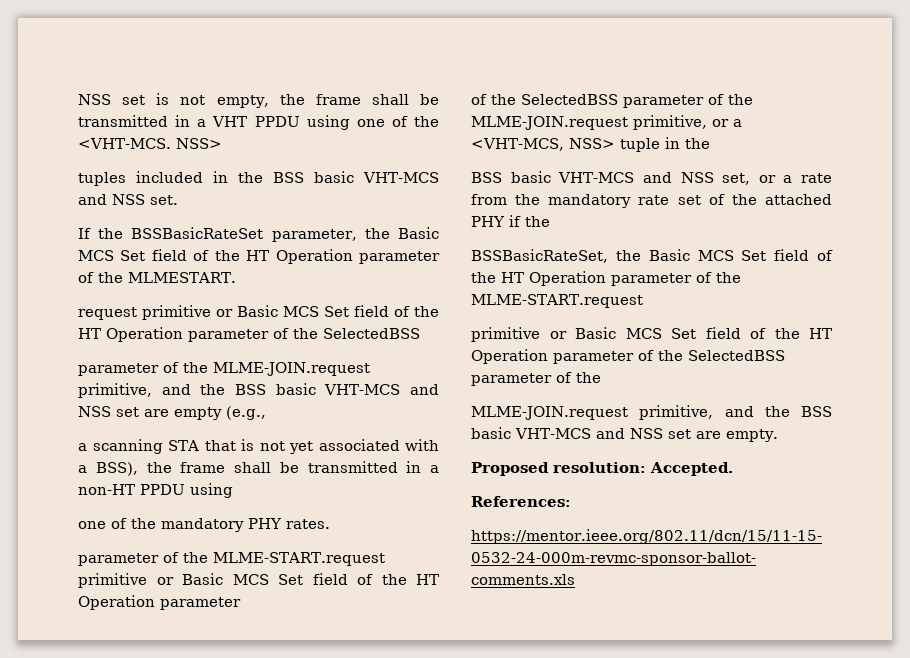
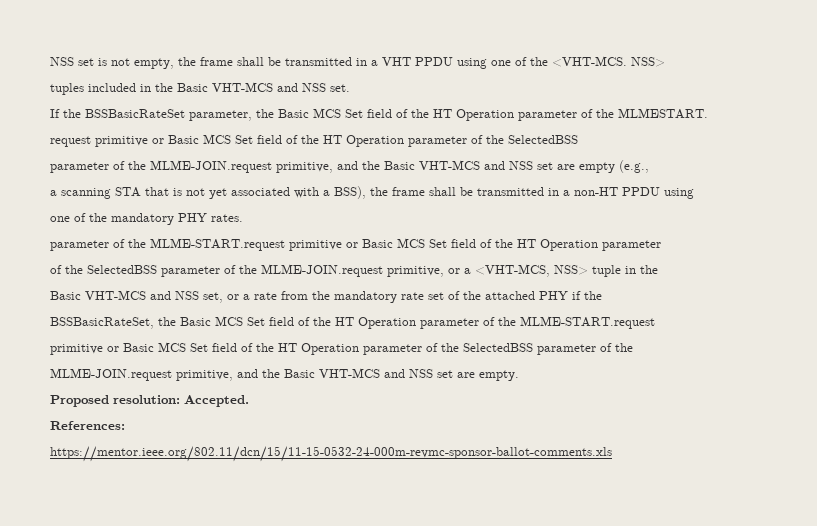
[273,171,355,183] BSS basic -> [177,83,208,92] Basic
[235,383,316,395] BSS basic -> [384,161,415,170] Basic
[471,171,551,183] BSS basic -> [50,291,81,300] Basic
[801,406,832,417] [471,427,511,439] BSS basic -> [284,369,315,378] Basic

